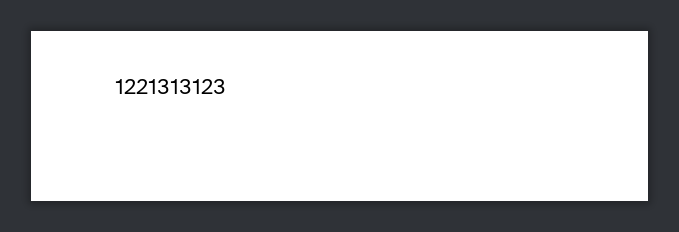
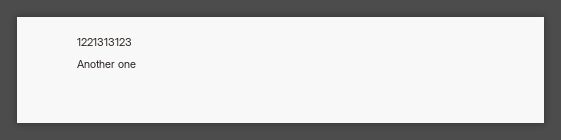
(226, 86) none -> [77,60,136,68] // Another one

